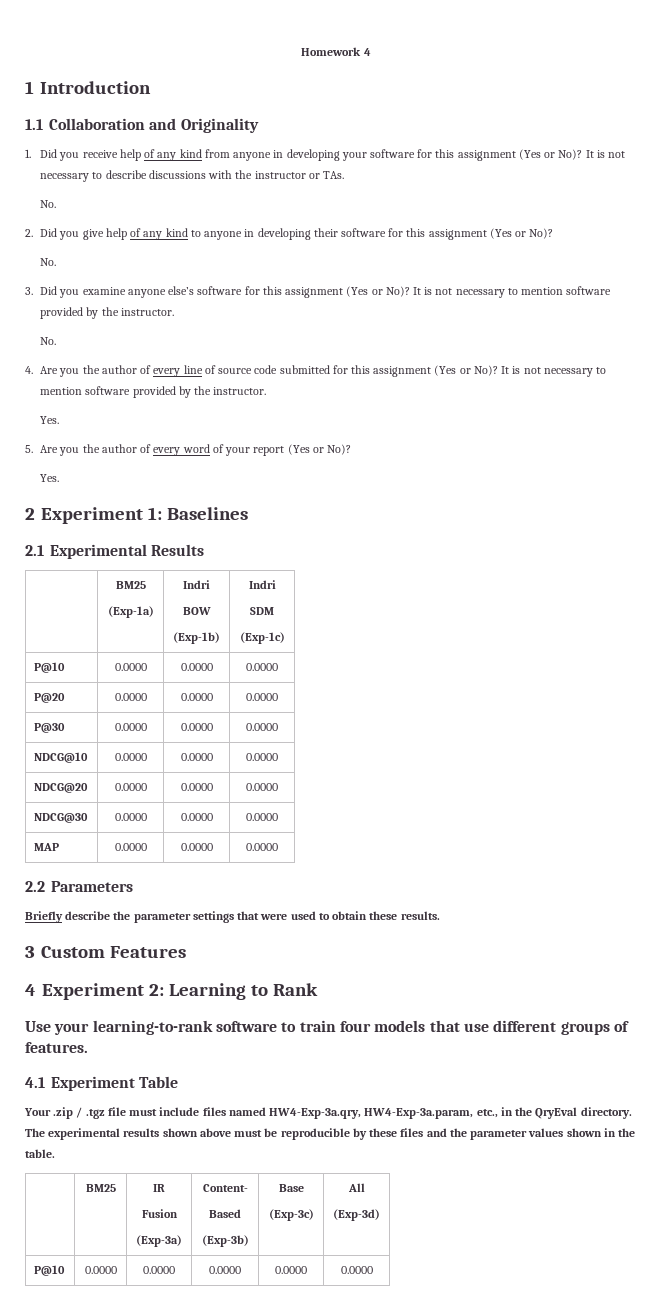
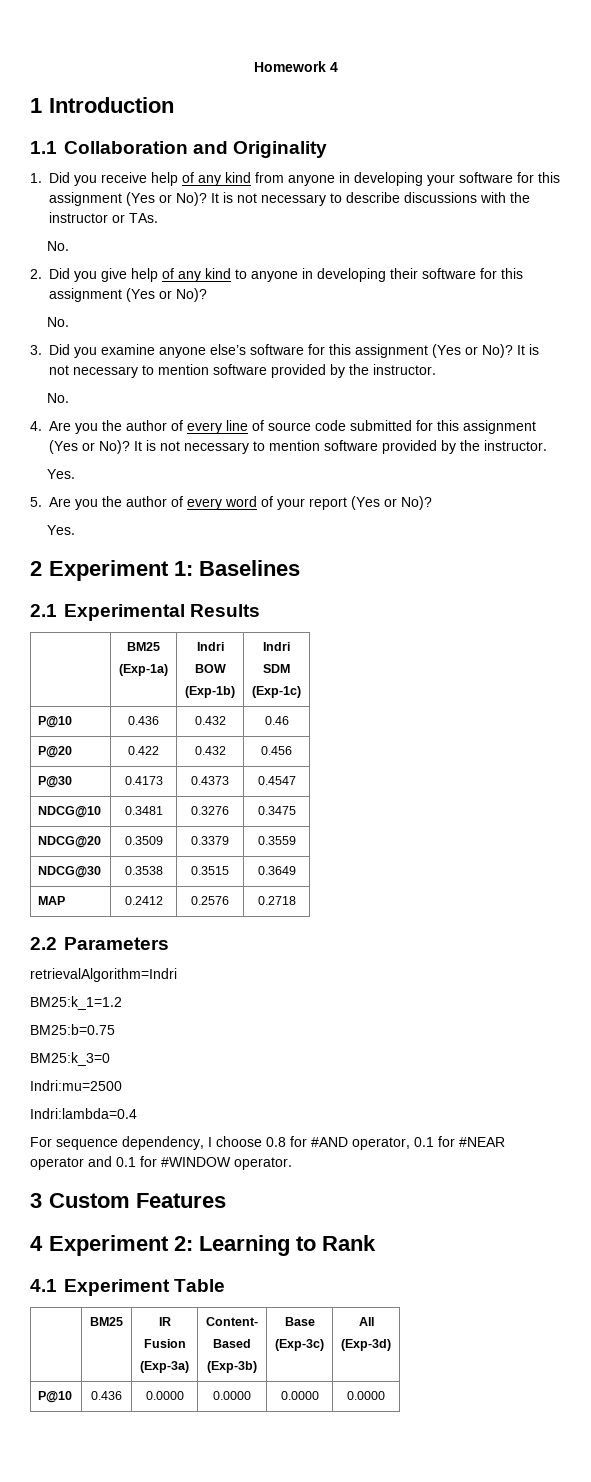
[114,663,147,671] [180,663,213,671] [246,663,278,671] [34,693,66,703] [114,693,147,701] [180,693,213,701] [246,693,278,701] [34,723,66,733] [114,723,147,731] [180,723,213,731] [246,723,278,731] [34,752,89,763] [114,753,147,761] [180,753,213,761] [246,753,278,761] [34,783,89,793] [114,783,147,791] [180,783,213,791] [246,783,278,791] [34,813,89,823] [114,813,147,821] [180,813,213,821] [246,813,278,821] [34,843,60,851] [114,843,147,851] [180,843,213,851] [246,843,278,851] [25,881,133,892] [25,911,440,923] 0.0000 | 0.0000 | 0.0000 // P@20 | 0.0000 | 0.0000 | 0.0000 // P@30 | 0.0000 | 0.0000 | 0.0000 // NDCG@10 | 0.0000 | 0.0000 | 0.0000 // NDCG@20 | 0.0000 | 0.0000 | 0.0000 // NDCG@30 | 0.0000 | 0.0000 | 0.0000 // MAP | 0.0000 | 0.0000 | 0.0000 // 2.2 Parameters // Briefly describe the parameter settings that were used to obtain these results. -> [128,716,159,725] [194,716,226,725] [264,716,289,725] [38,746,73,758] [128,746,159,755] [194,746,226,755] [261,746,292,755] [38,776,73,788] [124,776,163,785] [191,776,229,785] [257,776,296,785] [38,806,102,818] [124,806,163,815] [191,806,229,815] [257,806,296,815] [38,836,102,848] [124,836,163,845] [191,836,229,845] [257,836,296,845] [38,866,102,878] [124,866,163,875] [191,866,229,875] [257,866,296,875] [38,896,66,905] [124,896,163,905] [191,896,229,905] [257,896,296,905] [30,937,169,950] [30,968,177,982] [30,996,122,1010] [30,1024,115,1035] [30,1052,110,1066] [30,1080,122,1091] [30,1108,137,1119] [30,1136,505,1150] [30,1156,292,1170] 0.436 | 0.432 | 0.46 // P@20 | 0.422 | 0.432 | 0.456 // P@30 | 0.4173 | 0.4373 | 0.4547 // NDCG@10 | 0.3481 | 0.3276 | 0.3475 // NDCG@20 | 0.3509 | 0.3379 | 0.3559 // NDCG@30 | 0.3538 | 0.3515 | 0.3649 // MAP | 0.2412 | 0.2576 | 0.2718 // 2.2 Parameters // retrievalAlgorithm=Indri // BM25:k_1=1.2 // BM25:b=0.75 // BM25:k_3=0 // Indri:mu=2500 // Indri:lambda=0.4 // For sequence dependency, I choose 0.8 for #AND operator, 0.1 for #NEAR operator and 0.1 for #WINDOW operator.
[25,1020,629,1035] [25,1042,88,1053] [25,1076,179,1091] [24,1107,632,1119] [25,1128,636,1140] [25,1149,55,1158] Use your learning-to-rank software to train four models that use different groups of features. // 4.1 Experiment Table // Your .zip / .tgz file must include files named HW4-Exp-3a.qry, HW4-Exp-3a.param, etc., in the QryEval directory. The experimental results shown above must be reproducible by these files and the parameter values shown in the table. -> [30,1279,226,1296] 4.1 Experiment Table
[84,1266,117,1274] 0.0000 -> [91,1391,122,1400] 0.436

